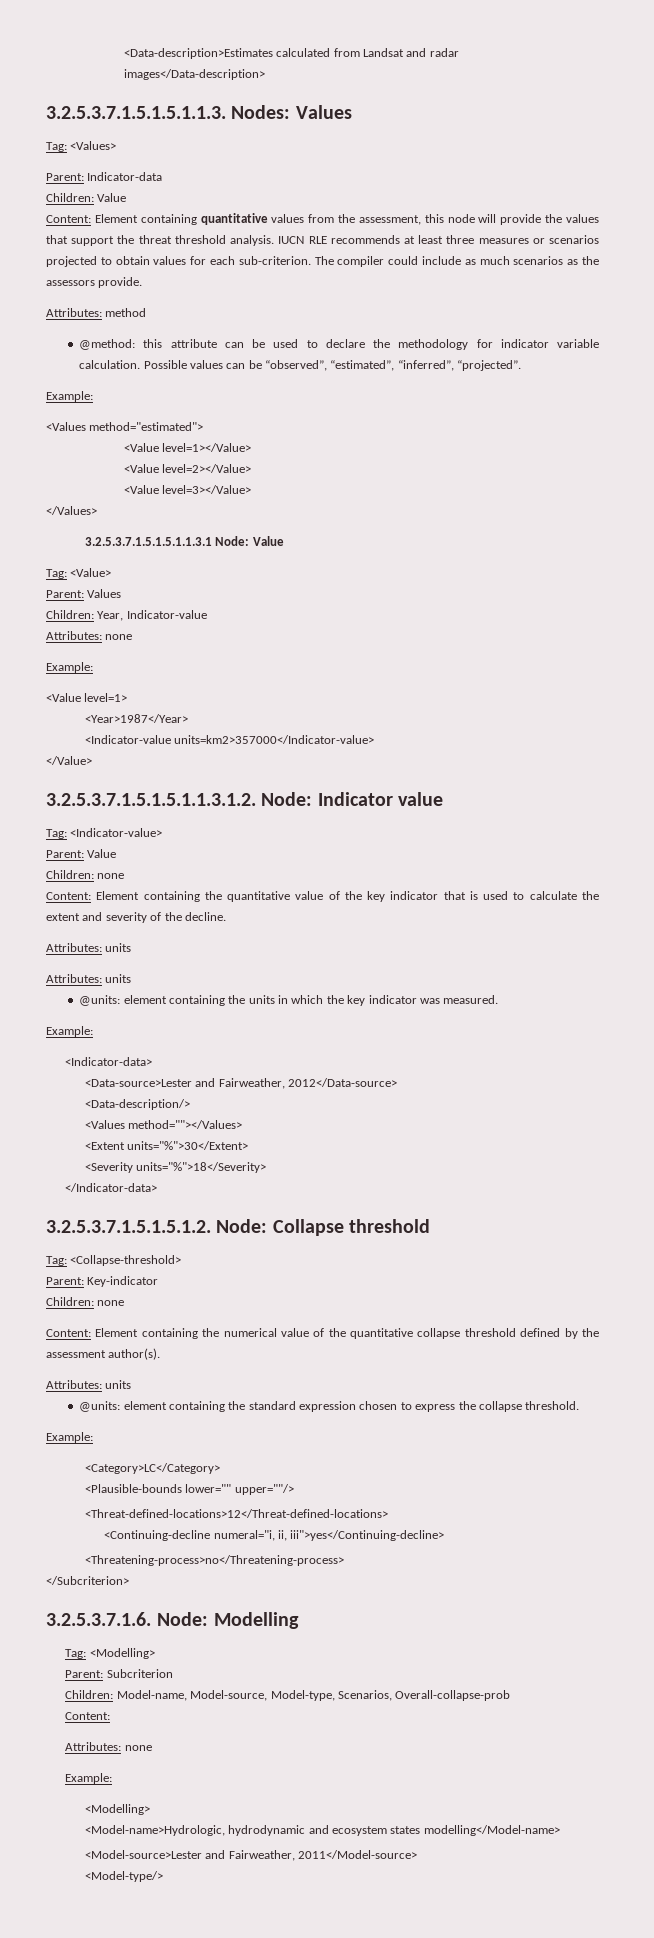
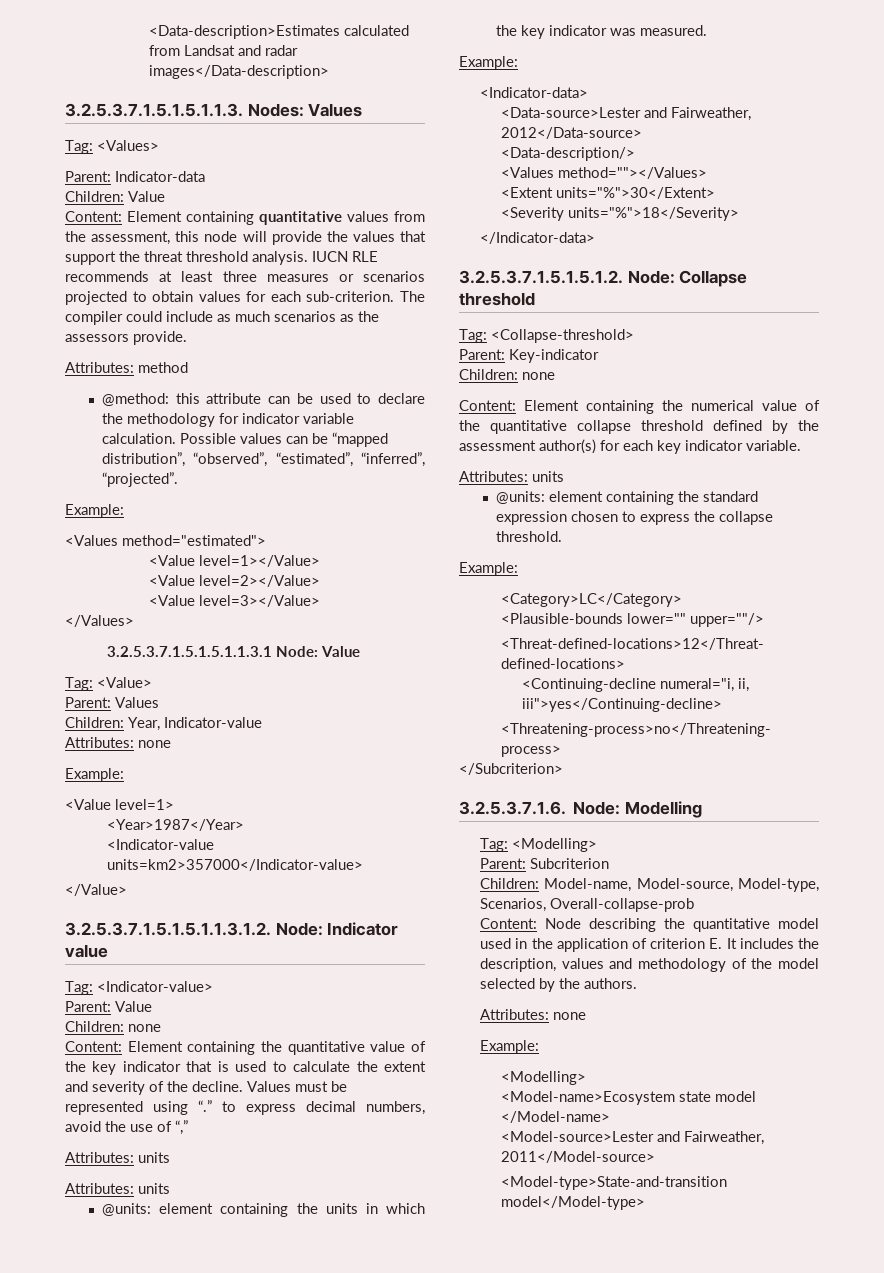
(262, 364) none -> [332,432,389,447] [102,452,186,467] “mapped distribution”,
(226, 916) none -> [247,1081,347,1092] [65,1100,425,1115] [65,1120,188,1135] Values must be represented using “.” to express decimal numbers, avoid the use of “,”
[108,1348,161,1360] author(s). -> [539,439,801,454] author(s) for each key indicator variable.
[65,1742,152,1751] [65,1773,113,1784] [84,1804,150,1815] [84,1825,560,1836] // Attributes: none // Example: // <Modelling> // <Model-name>Hydrologic, hydrodynamic and ecosystem states modelling</Model-name> -> [545,918,819,932] [480,938,819,952] [480,958,819,972] [480,978,638,992] [480,1009,587,1020] [480,1040,540,1054] [501,1071,587,1085] [501,1091,757,1105] [501,1111,611,1123] Node describing the quantitative model used in the application of criterion E. It includes the description, values and methodology of the model selected by the authors. // Attributes: none // Example: // <Modelling> // <Model-name>Ecosystem state model </Model-name>
[84,1871,163,1882] <Model-type/> -> [501,1176,728,1190] [501,1196,646,1210] <Model-type>State-and-transition model</Model-type>

